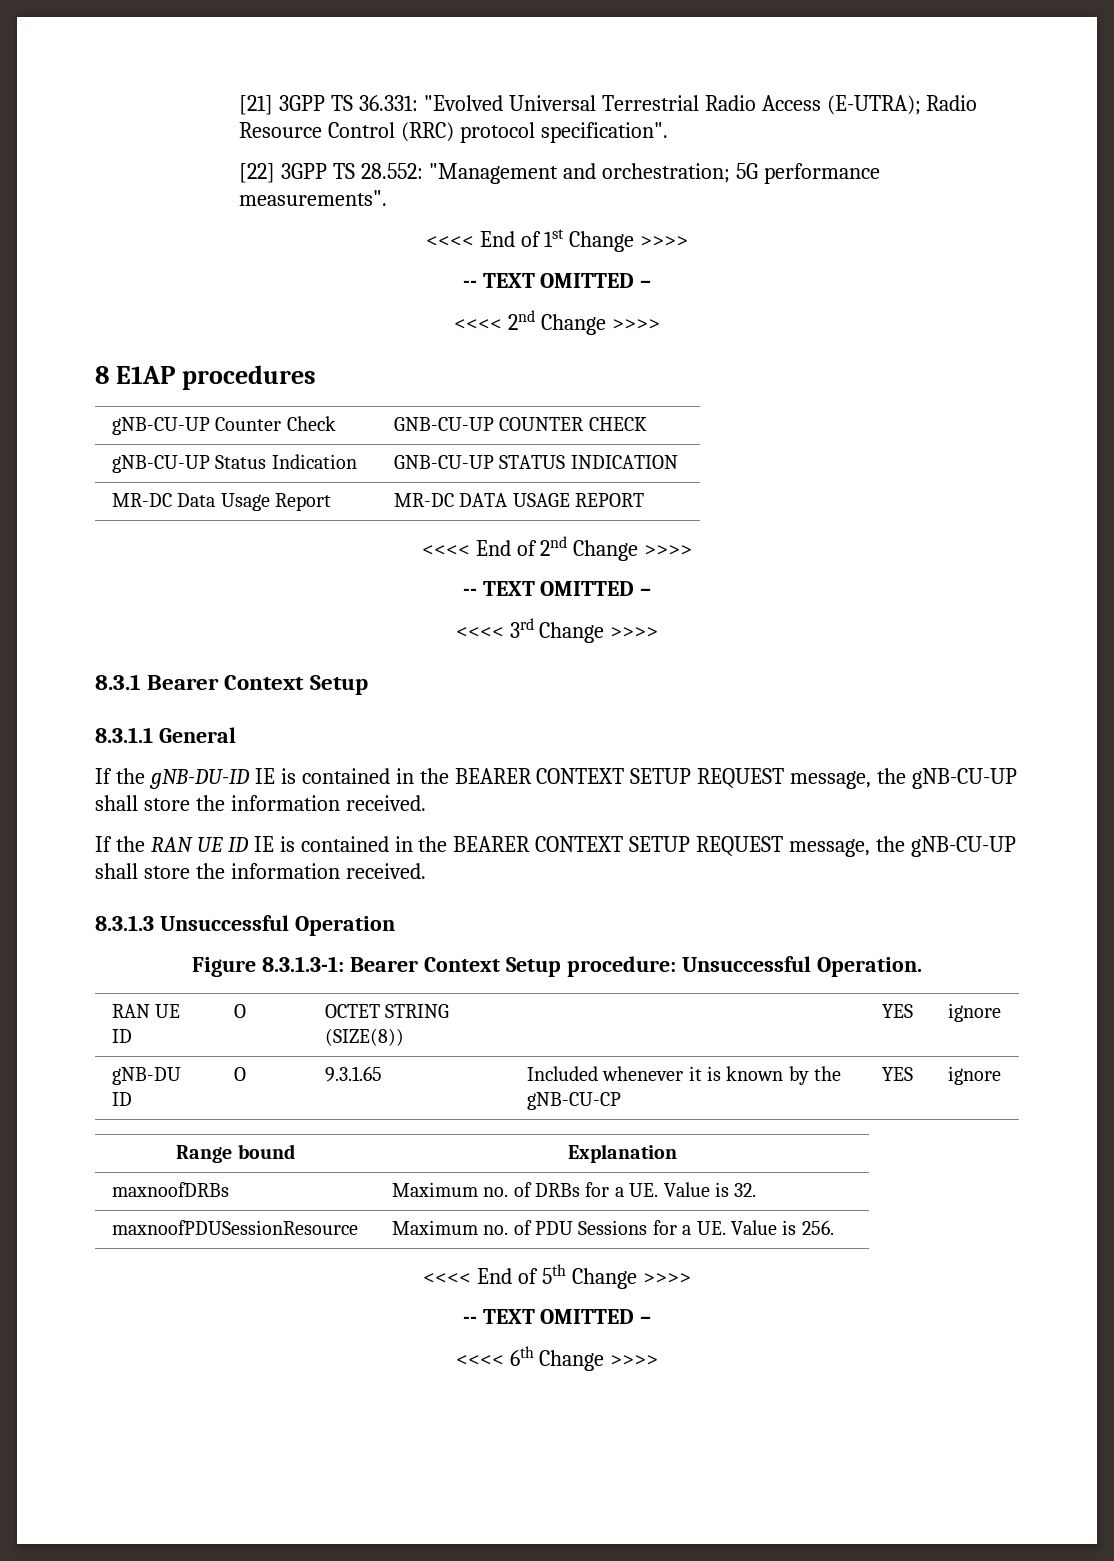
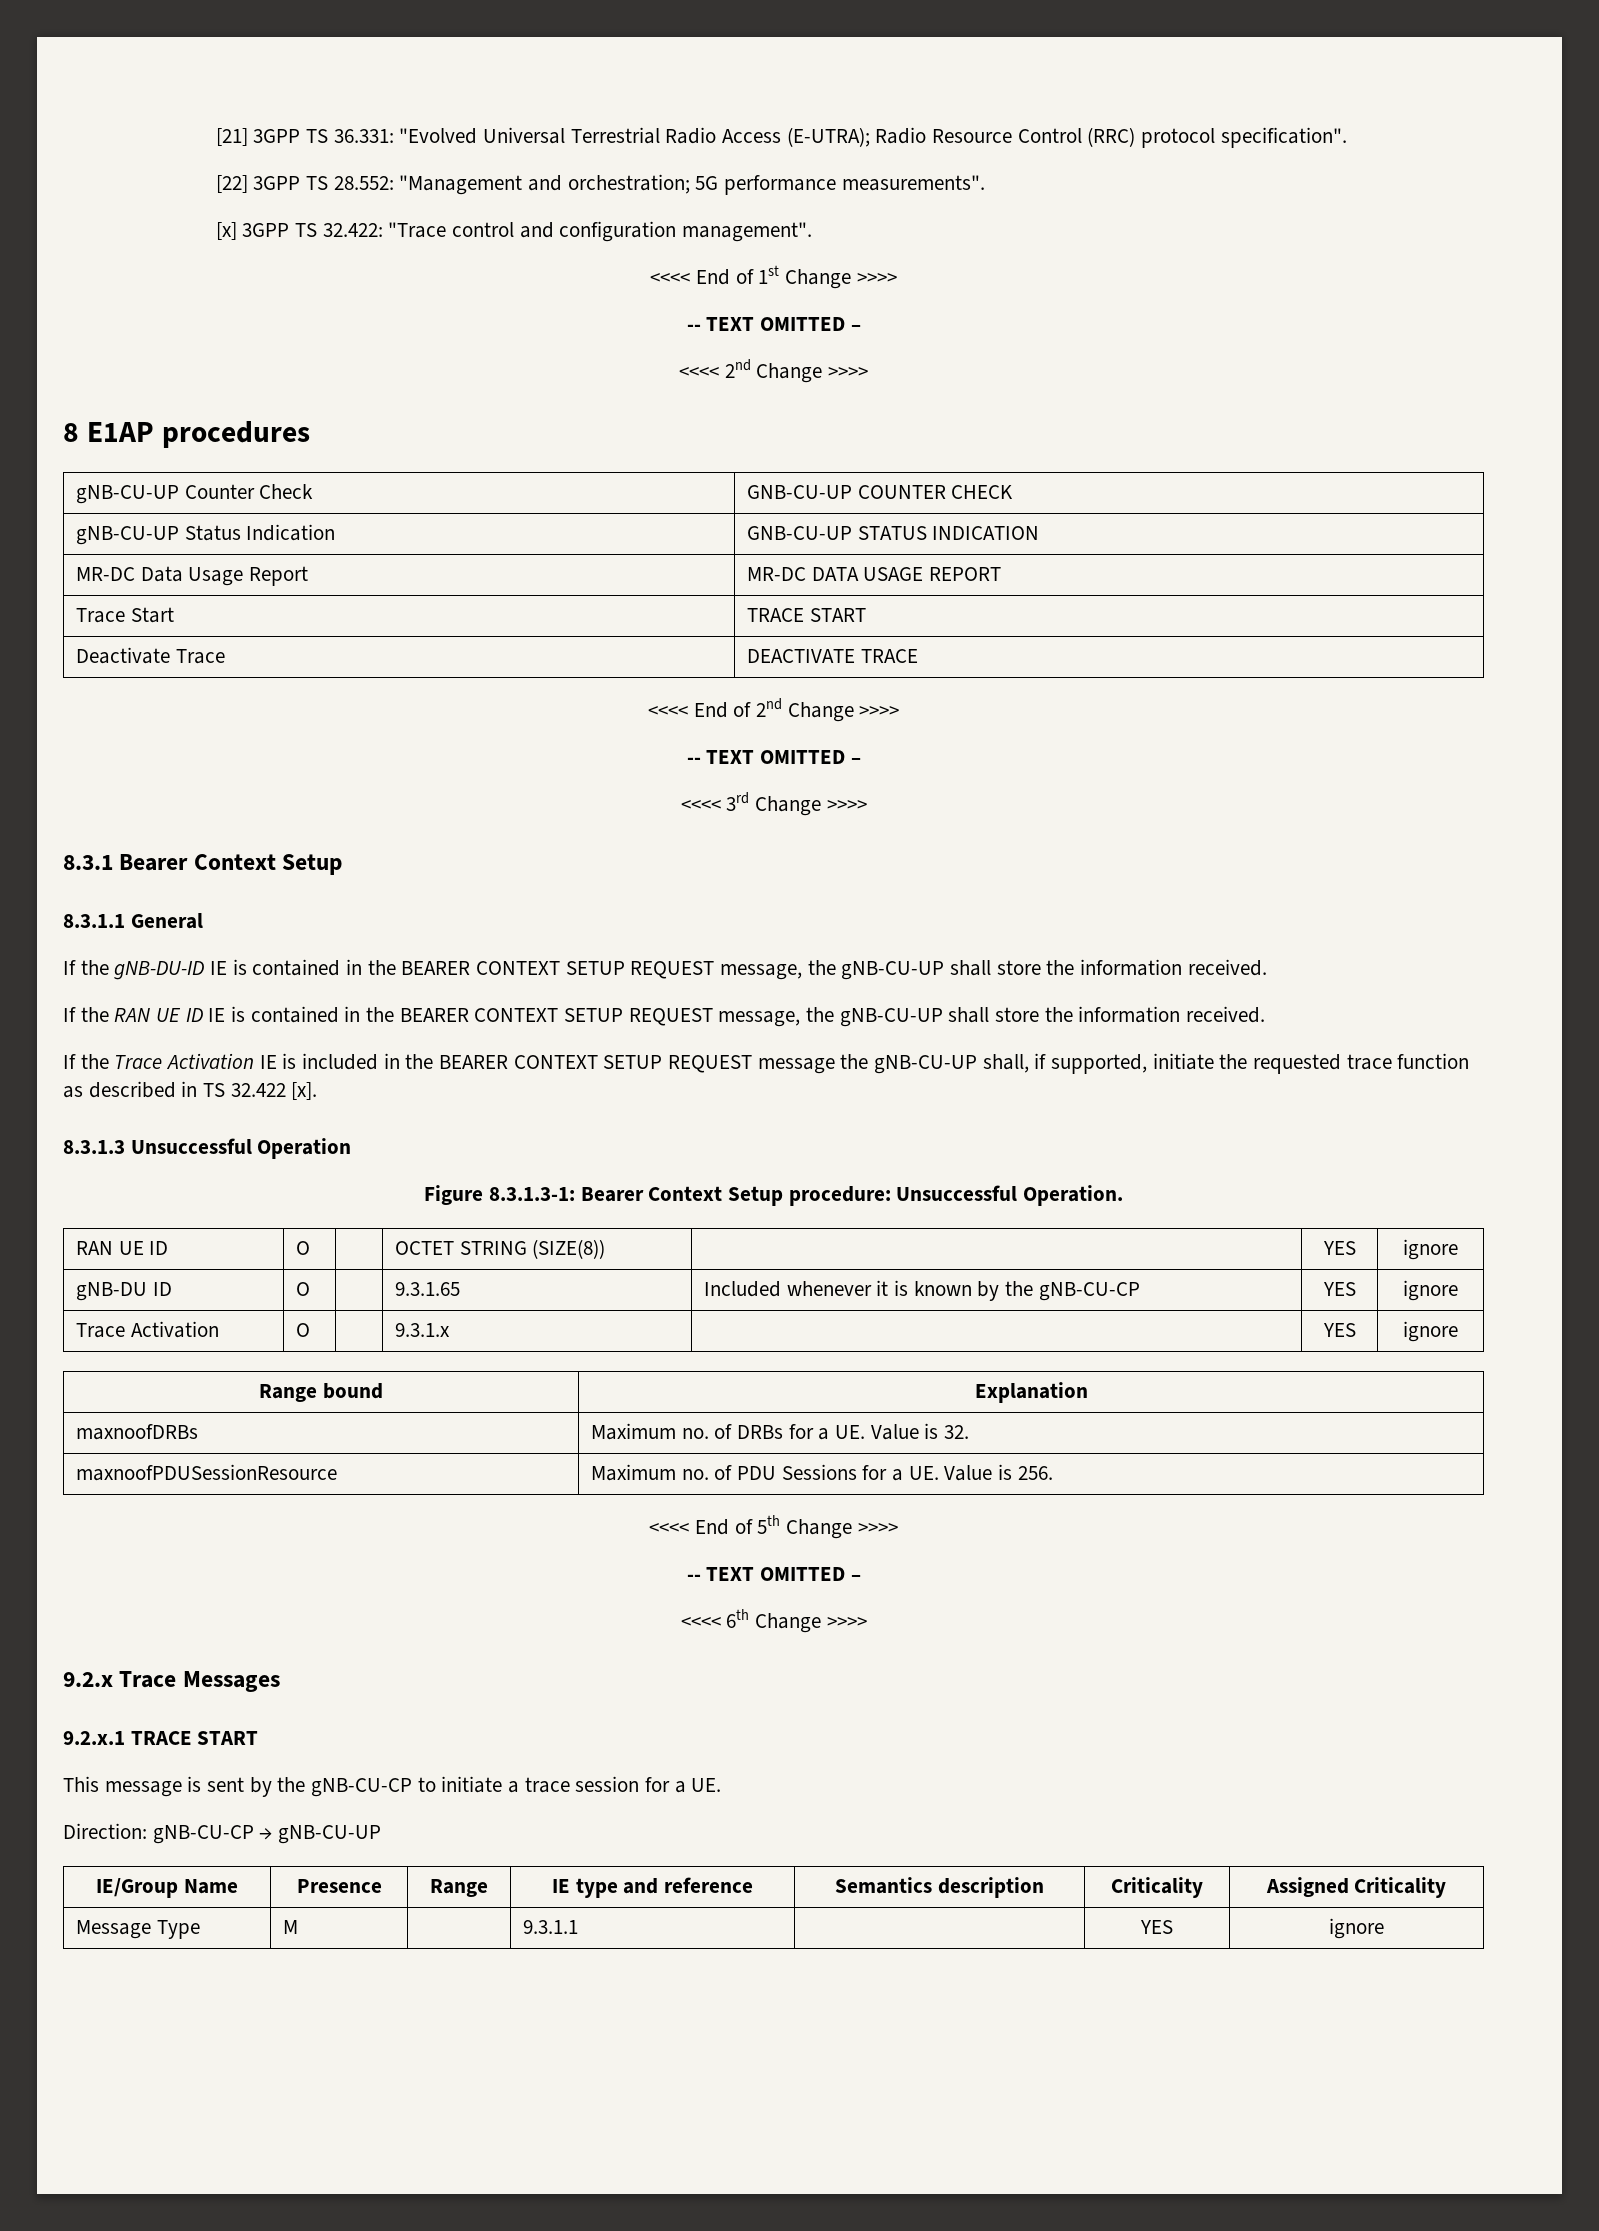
(388, 198) none -> [215,221,812,242] // [x] 3GPP TS 32.422: "Trace control and configuration management".
(644, 500) none -> [75,607,174,623] [746,608,866,622] [75,647,225,664] [746,649,918,663] // Trace Start | TRACE START // Deactivate Trace | DEACTIVATE TRACE
(426, 871) none -> [63,1053,1470,1074] [63,1081,318,1100] // If the Trace Activation IE is included in the BEARER CONTEXT SETUP REQUEST message the gNB-CU-UP shall, if supported, initiate the requested trace function as described in TS 32.422 [x].
(1001, 1075) none -> [75,1321,219,1338] [295,1323,310,1337] [394,1323,450,1337] [1322,1323,1356,1337] [1403,1321,1458,1342] // Trace Activation | O | | 9.3.1.x | | YES | ignore
(659, 1360) none -> [63,1671,280,1692] [63,1731,259,1745] [63,1776,722,1797] [63,1823,382,1844] [96,1878,238,1898] [296,1879,382,1893] [430,1879,488,1897] [551,1877,754,1898] [835,1877,1044,1898] [1111,1877,1203,1898] [1265,1877,1447,1898] [75,1920,200,1939] [282,1920,298,1934] [522,1920,578,1934] [1140,1920,1173,1934] [1329,1918,1384,1939] // 9.2.x Trace Messages // 9.2.x.1 TRACE START // This message is sent by the gNB-CU-CP to initiate a trace session for a UE. // Direction: gNB-CU-CP → gNB-CU-UP // IE/Group Name | Presence | Range | IE type and reference | Semantics description | Criticality | Assigned Criticality // Message Type | M | | 9.3.1.1 | | YES | ignore

